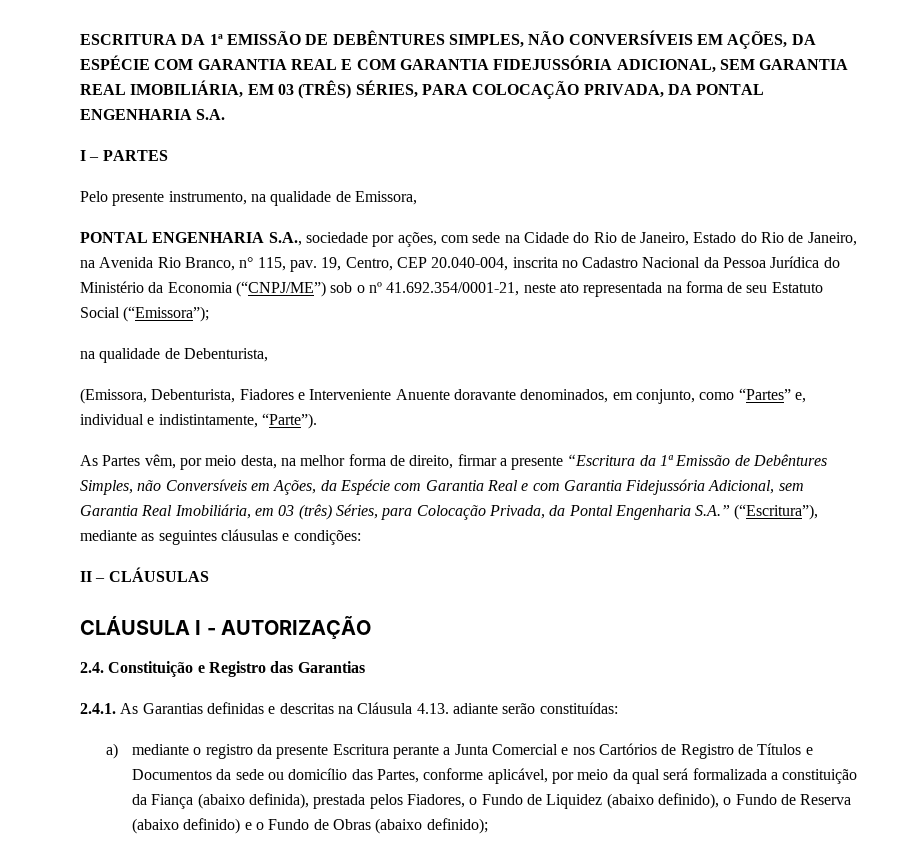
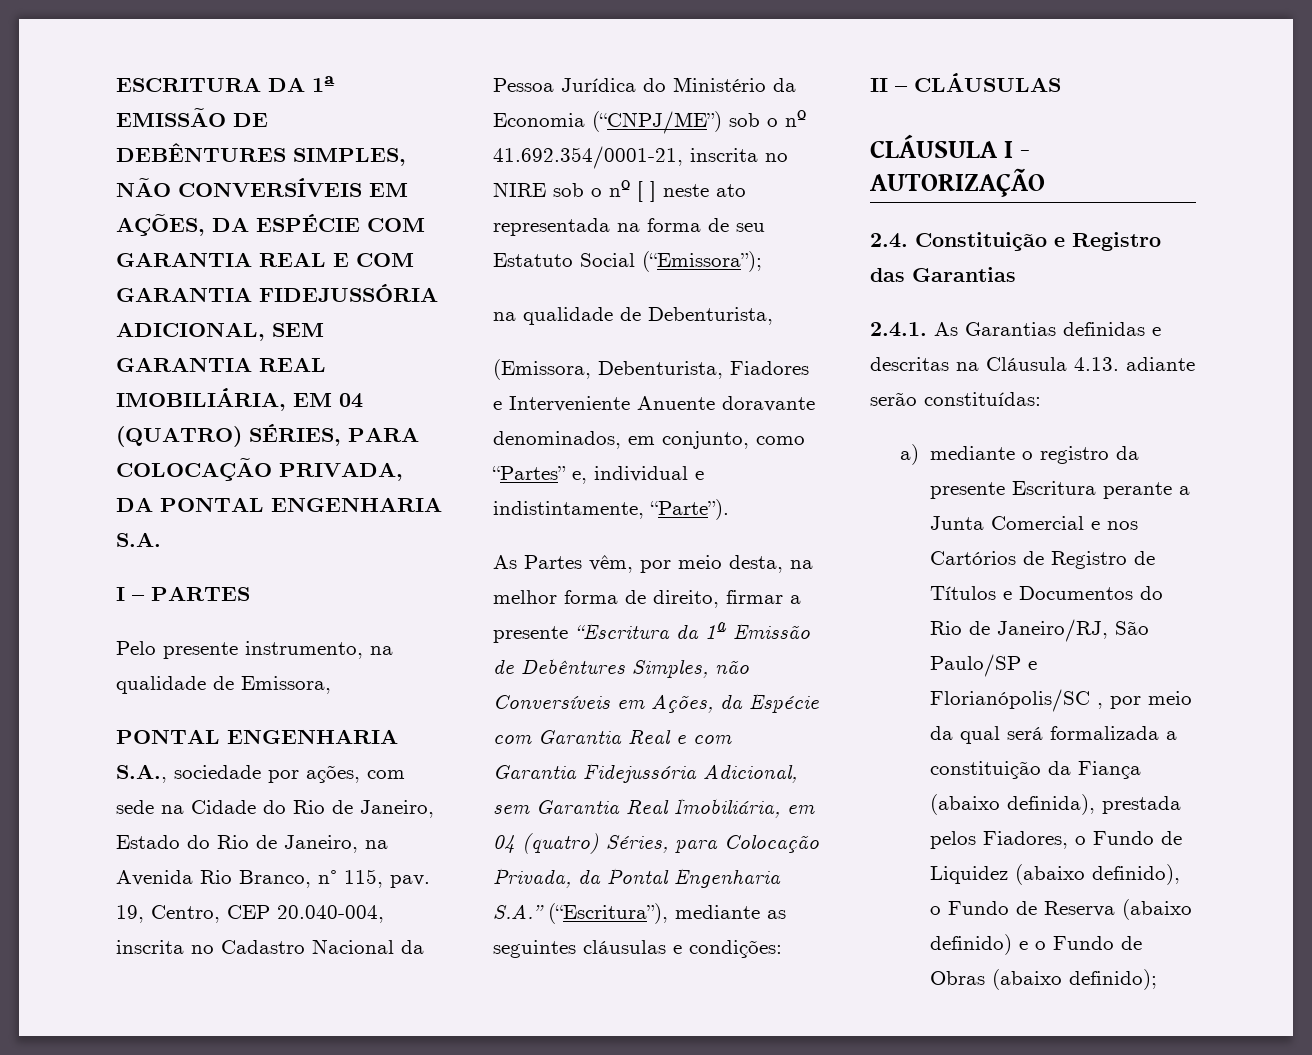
[277,80,352,99] 03 (TRÊS) -> [339,393,363,408] [116,426,242,447] 04 (QUATRO)
(520, 289) none -> [690,148,788,162] [493,180,656,202] inscrita no NIRE sob o nº [ ]
[278,504,332,520] 03 (três) -> [493,833,599,854] 04 (quatro)
[216,768,548,784] da sede ou domicílio das Partes, conforme aplicável, -> [1139,586,1163,600] [929,619,1149,642] [929,654,1037,677] [929,689,1103,712] do Rio de Janeiro/RJ, São Paulo/SP e Florianópolis/SC ,

